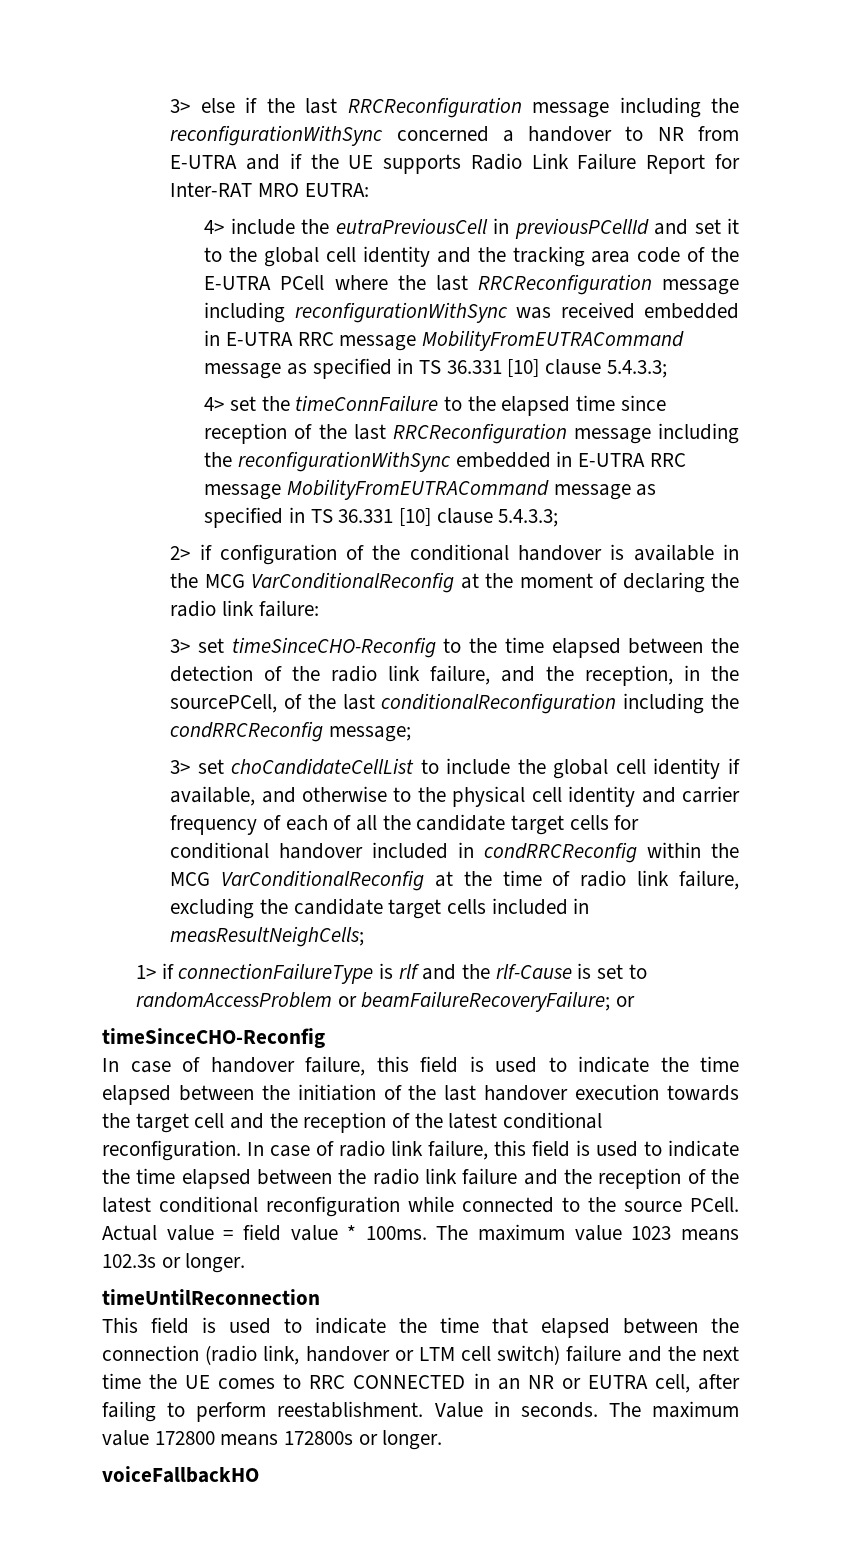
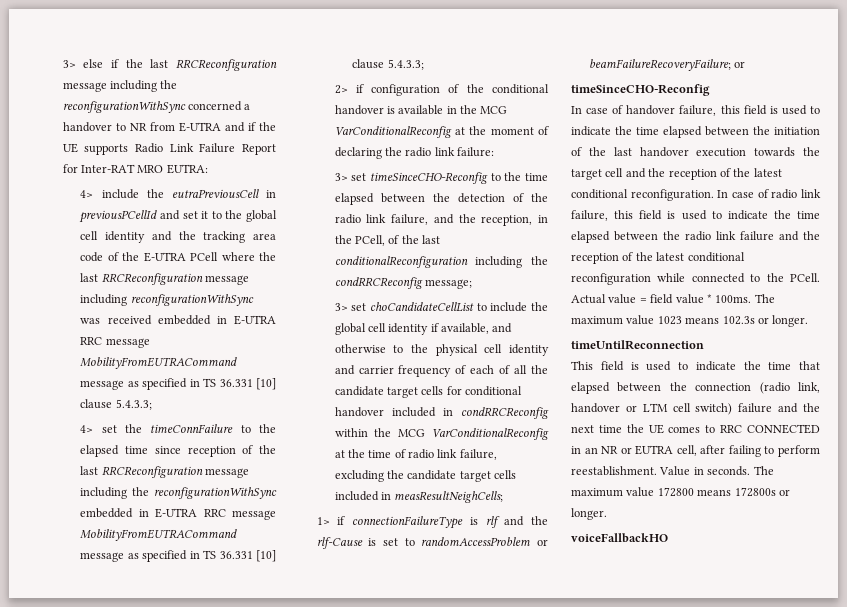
[170,694,278,713] sourcePCell, -> [354,235,385,246] PCell,
[624,1201,682,1212] source -> (784, 277) none

